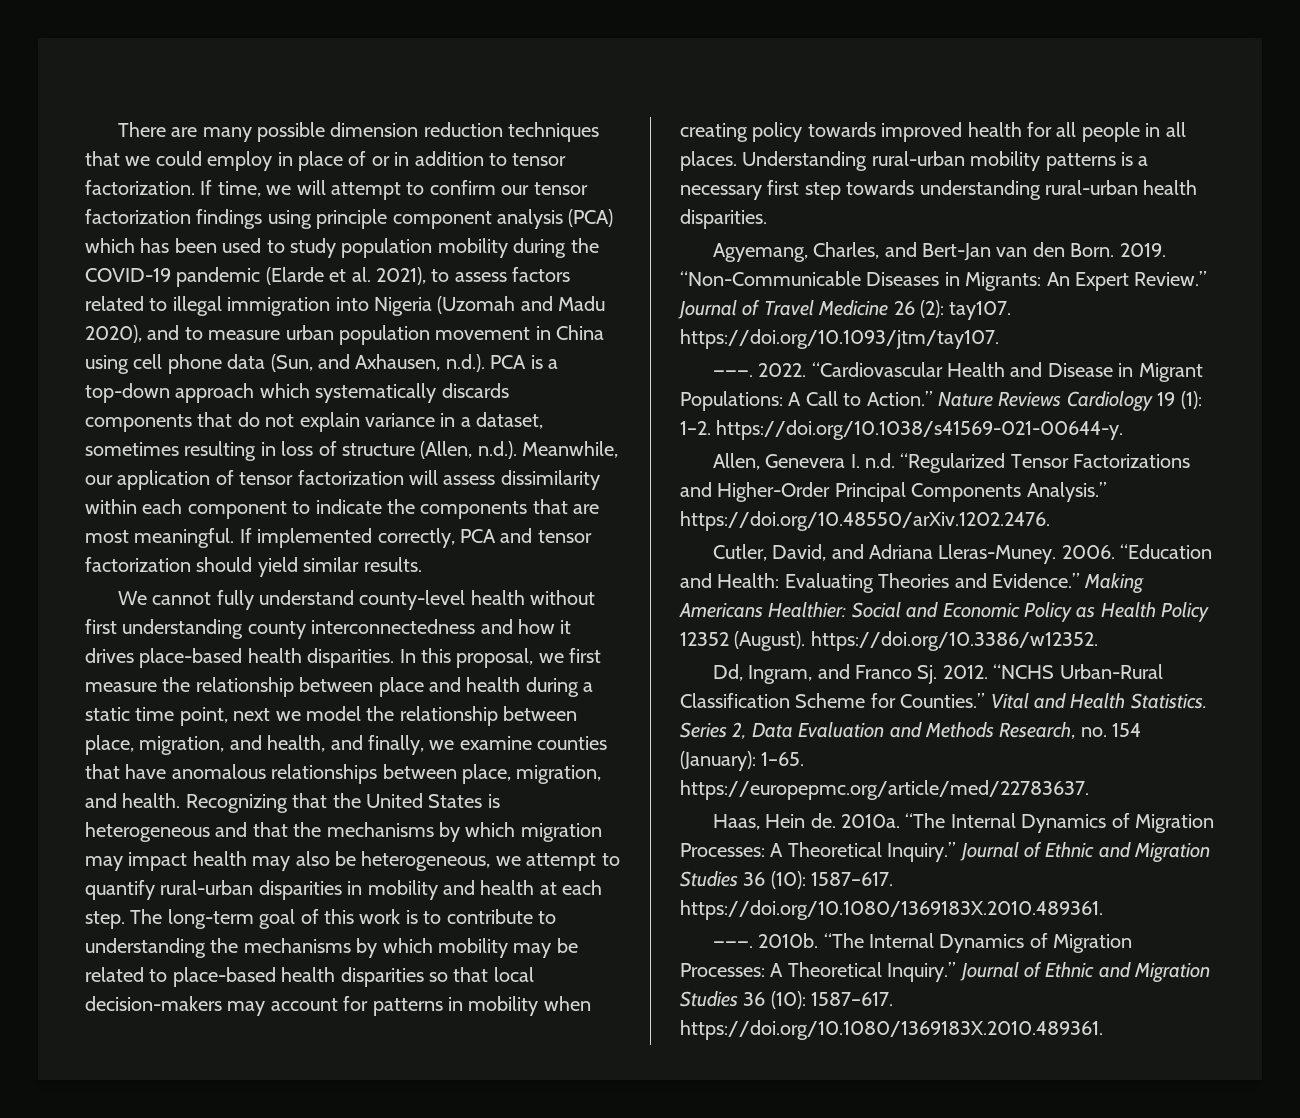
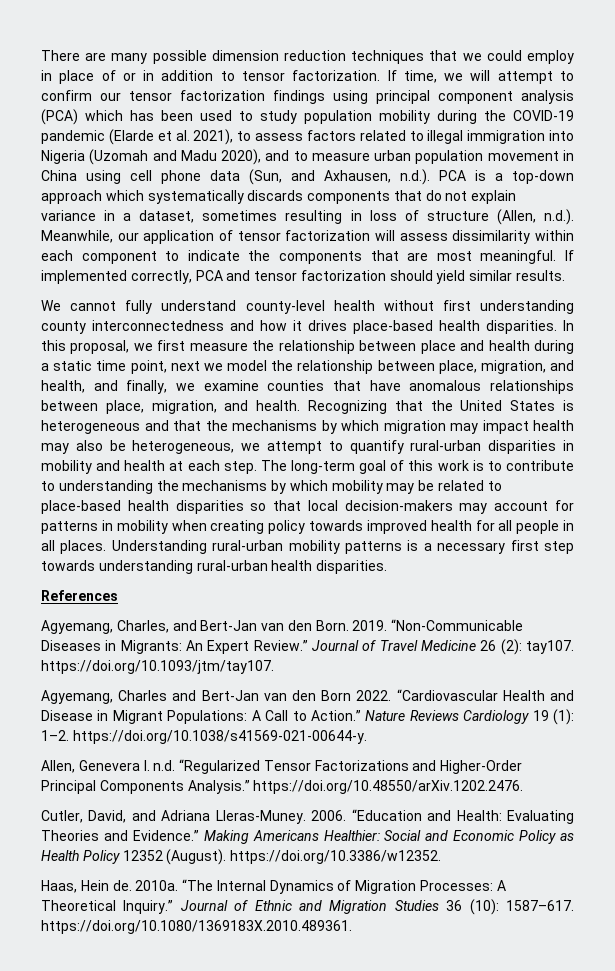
[316,209,388,229] principle -> [376,90,430,104] principal
(767, 219) none -> [41,590,118,601] // References
[712,370,753,377] ———. -> [41,690,352,704] Agyemang, Charles and Bert-Jan van den Born
[712,664,1163,684] [680,693,1207,709] [680,722,1142,740] [680,751,805,771] [680,780,1089,800] // Dd, Ingram, and Franco Sj. 2012. “NCHS Urban-Rural Classification Scheme for Counties.” Vital and Health Statistics. Series 2, Data Evaluation and Methods Research, no. 154 (January): 1–65. https://europepmc.org/article/med/22783637. -> (442, 857) none
[712,933,1133,953] [680,962,1211,983] [680,991,894,1009] [680,1020,1103,1040] // ———. 2010b. “The Internal Dynamics of Migration Processes: A Theoretical Inquiry.” Journal of Ethnic and Migration Studies 36 (10): 1587–617. https://doi.org/10.1080/1369183X.2010.489361. -> (352, 927) none

